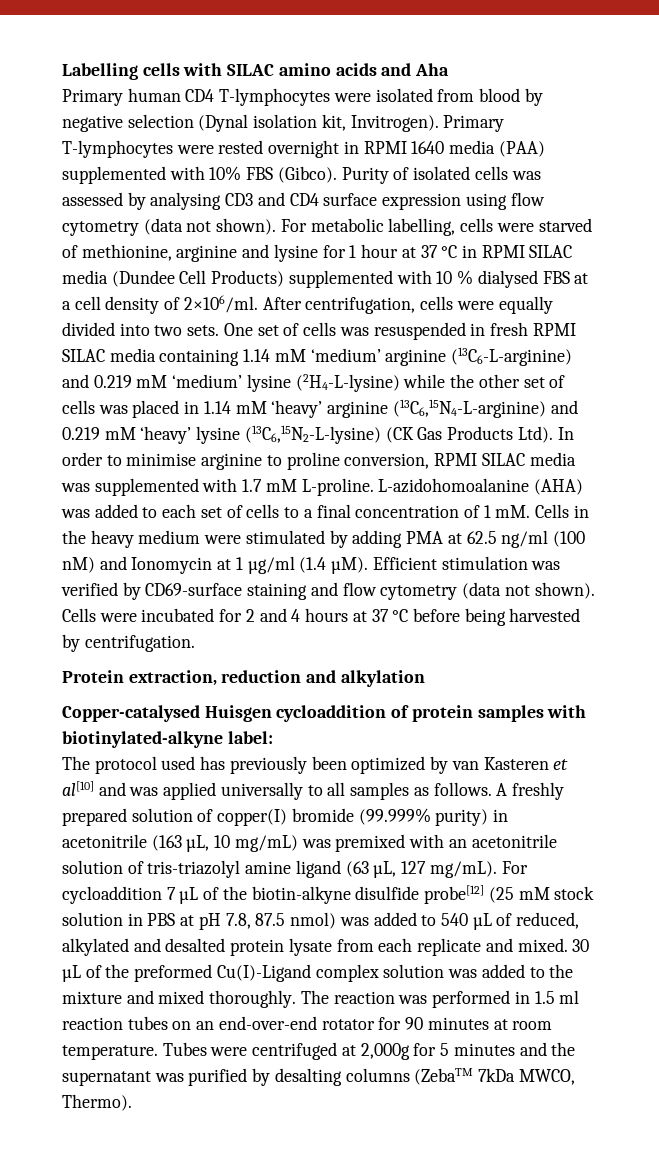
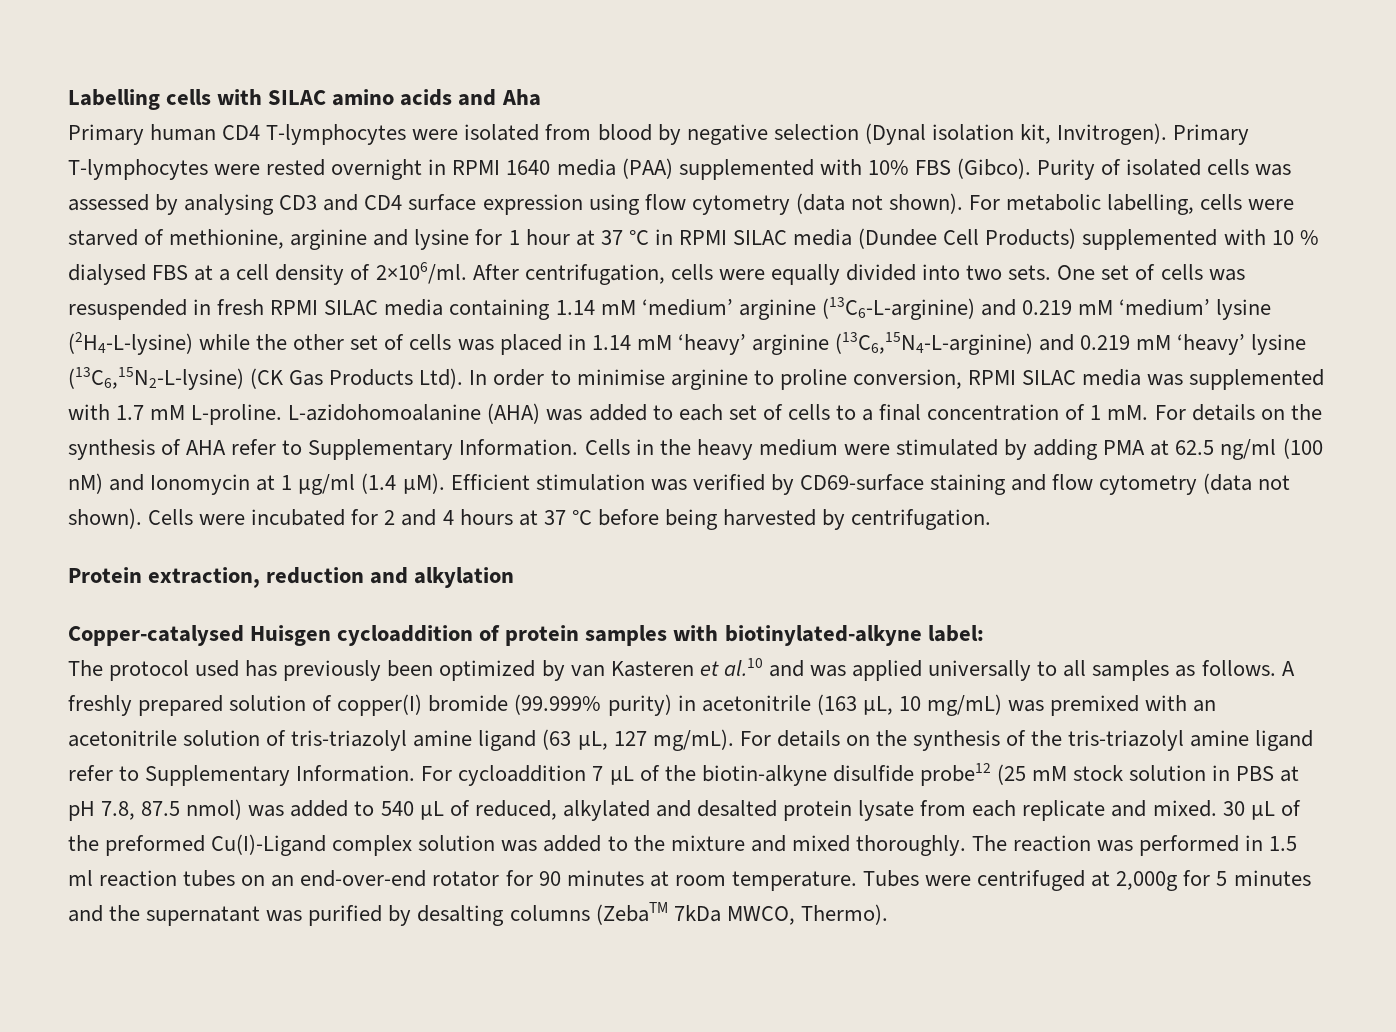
(531, 511) none -> [1154,404,1322,421] [68,439,579,460] For details on the synthesis of AHA refer to Supplementary Information.
[62,781,94,796] al[10] -> [723,658,763,676] al.10
(528, 867) none -> [776,730,1314,751] [68,765,453,786] details on the synthesis of the tris-triazolyl amine ligand refer to Supplementary Information. For
[424,885,485,904] probe[12] -> [919,763,991,786] probe12

